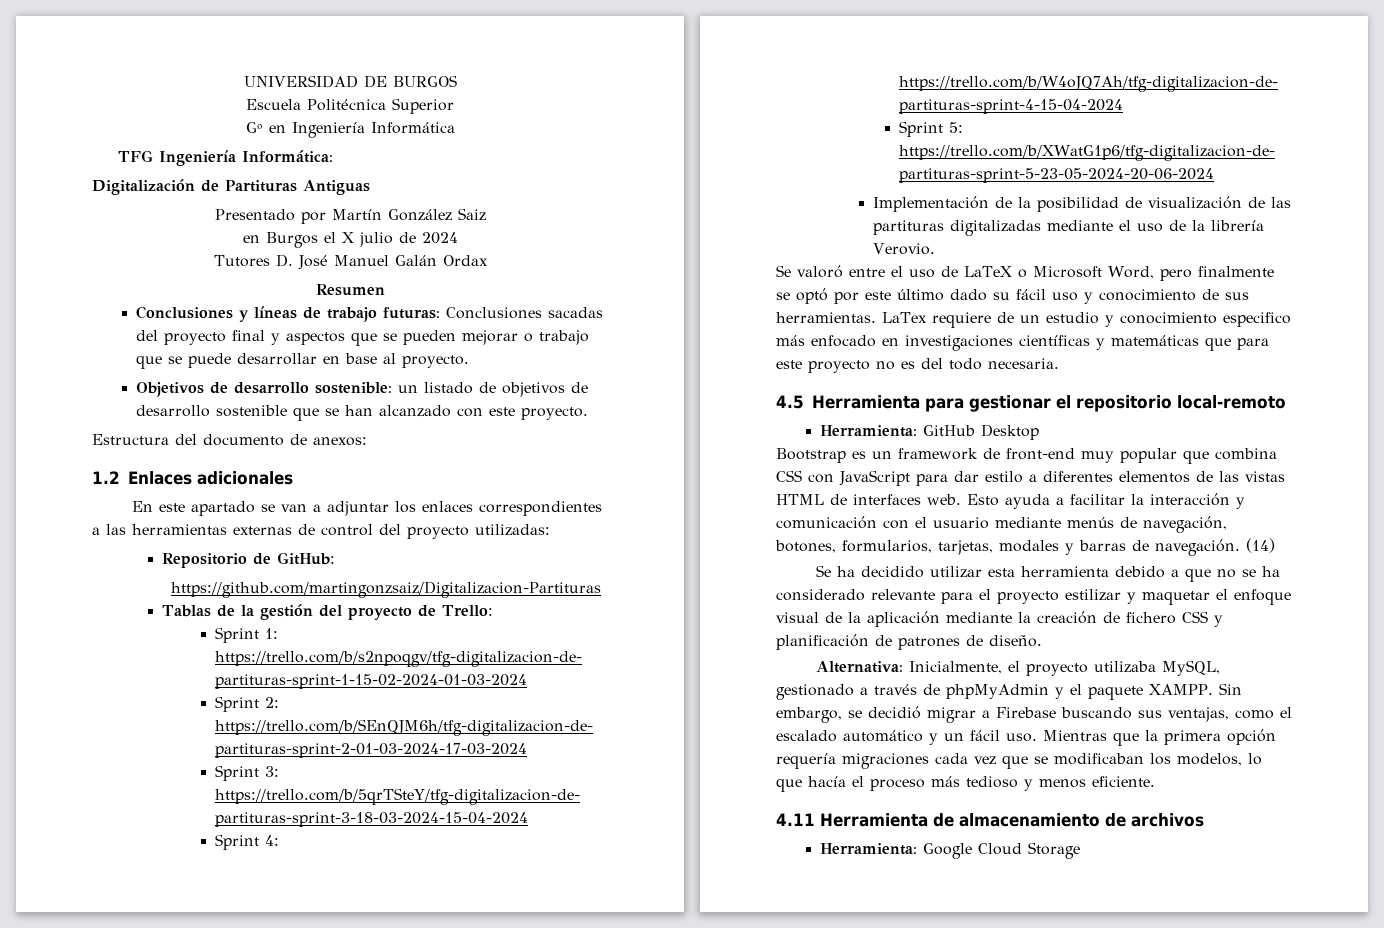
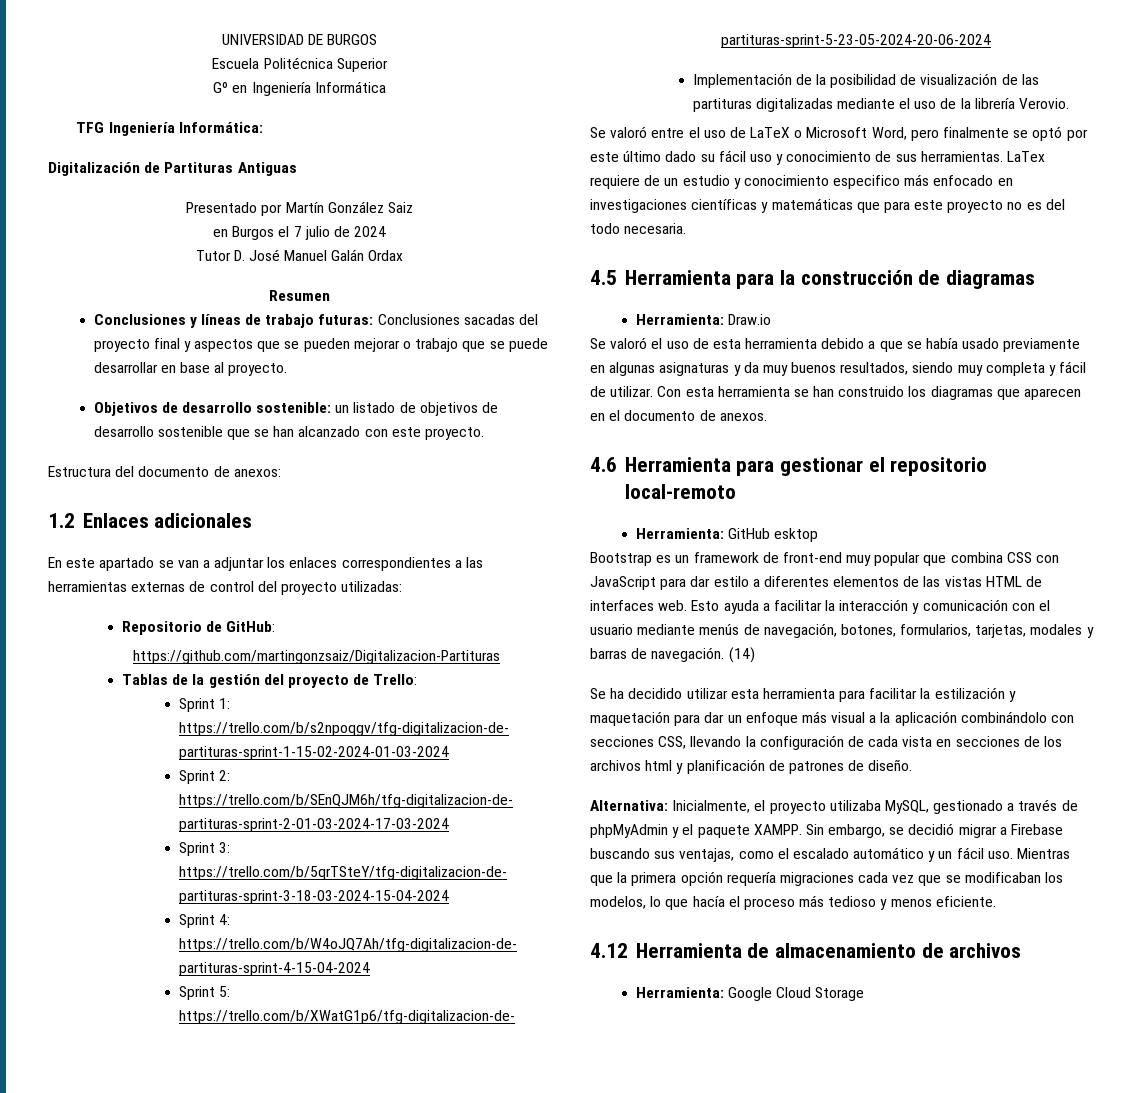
[341,232,354,243] X -> [293,226,302,237] 7
[213,255,270,267] Tutores -> [195,250,231,261] Tutor
(964, 405) none -> [780,270,1036,289] [635,314,771,325] [590,337,1081,352] [590,361,1087,376] [590,386,1082,400] [590,410,767,421] [590,457,775,476] la construcción de diagramas // Herramienta: Draw.io // Se valoró el uso de esta herramienta debido a que se había usado previamente en algunas asignaturas y da muy buenos resultados, siendo muy completa y fácil de utilizar. Con esta herramienta se han construido los diagramas que aparecen en el documento de anexos. // 4.6 Herramienta para
[981,424,1040,440] Desktop -> [773,528,818,542] esktop
[1115,566,1281,582] [776,589,1291,605] [776,611,1208,627] debido a que no se ha considerado relevante para el proyecto estilizar y maquetar el enfoque visual de la aplicación mediante la creación de fichero CSS -> [839,687,1016,702] [590,711,1075,726] [590,735,1063,750] [590,760,673,771] para facilitar la estilización y maquetación para dar un enfoque más visual a la aplicación combinándolo con secciones CSS, llevando la configuración de cada vista en secciones de los archivos html
[776,813,815,826] 4.11 -> [590,943,628,958] 4.12

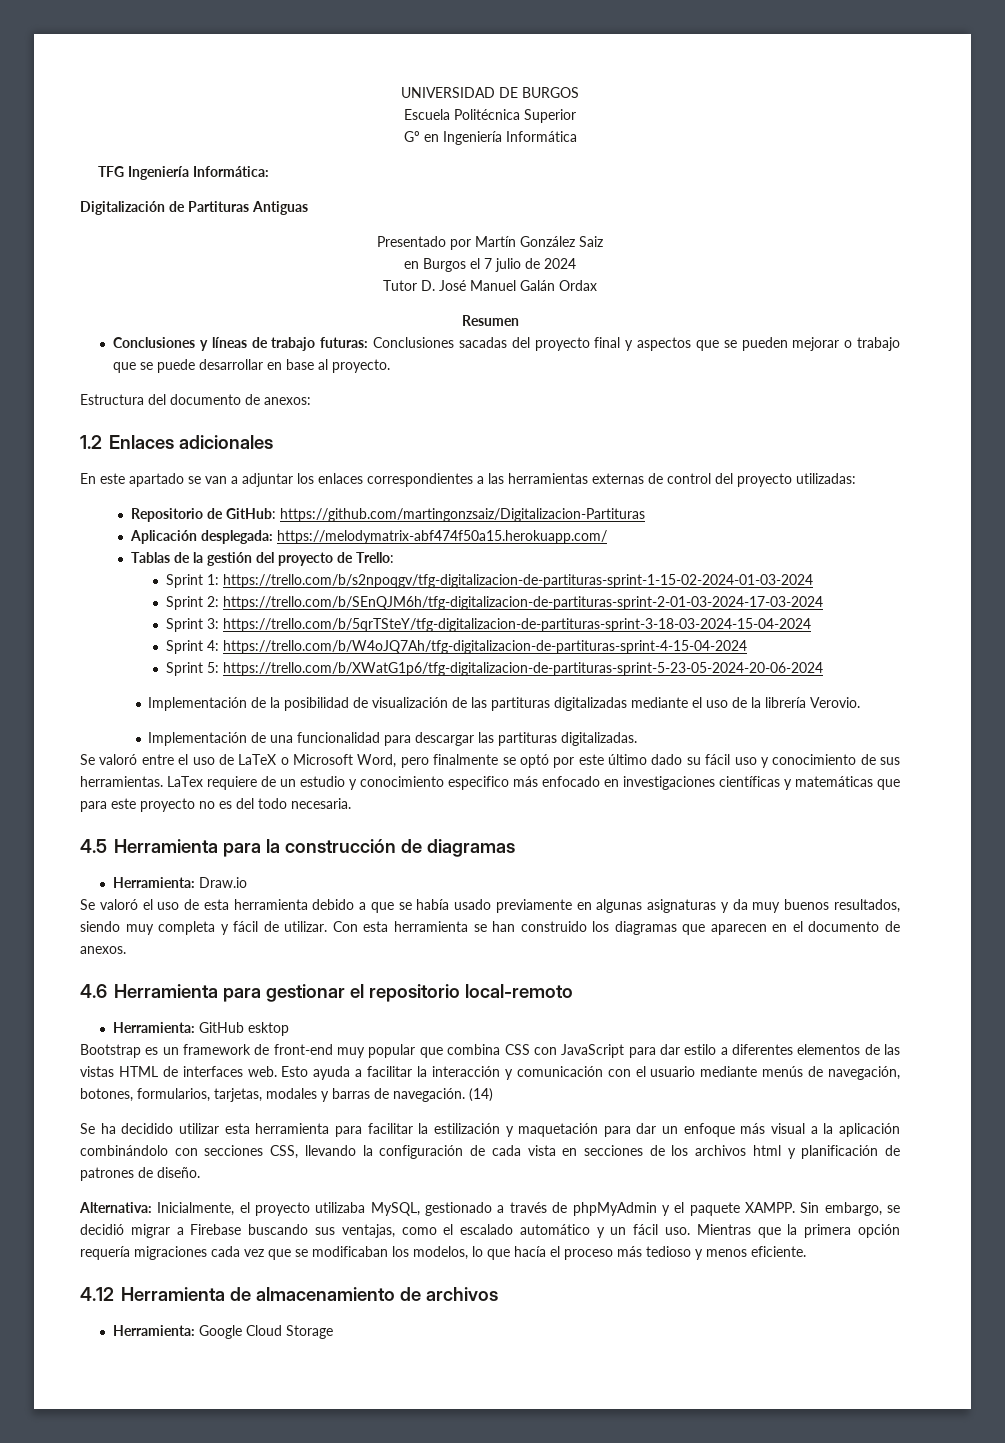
[93,402,499,416] [93,426,485,440] // Objetivos de desarrollo sostenible: un listado de objetivos de desarrollo sostenible que se han alcanzado con este proyecto. -> (390, 366) none
[133,650,501,664] // https://github.com/martingonzsaiz/Digitalizacion-Partituras -> [279,508,645,522] [129,530,607,544] https://github.com/martingonzsaiz/Digitalizacion-Partituras // Aplicación desplegada: https://melodymatrix-abf474f50a15.herokuapp.com/
(1069, 103) none -> [148,732,638,746] // Implementación de una funcionalidad para descargar las partituras digitalizadas.

